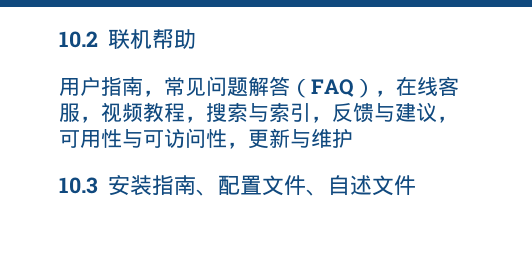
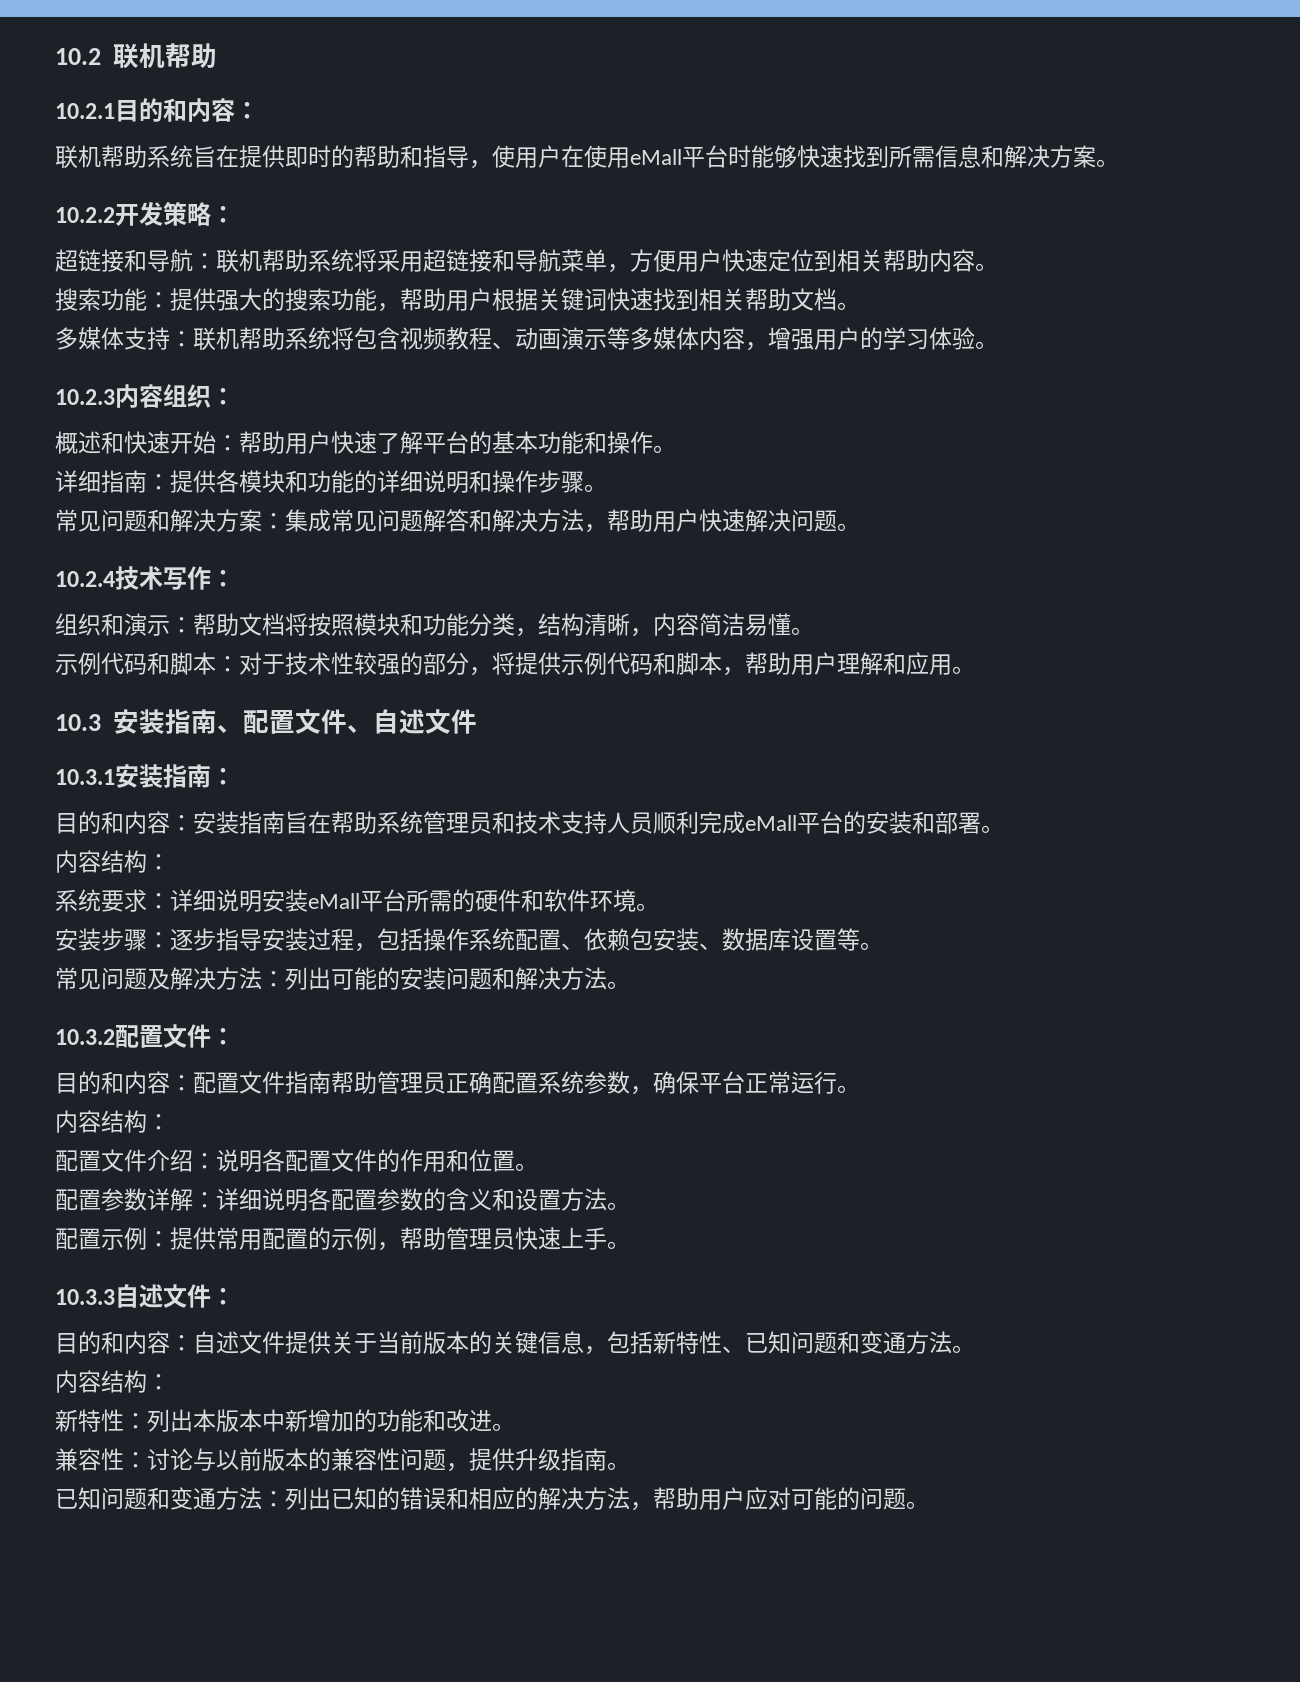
[59,76,459,98] [59,102,458,123] [59,128,353,149] 用户指南，常见问题解答（FAQ），在线客服，视频教程，搜索与索引，反馈与建议，可用性与可访问性，更新与维护 -> [55,98,259,122] [55,145,1119,169] [55,202,235,226] [55,249,998,273] [55,288,860,312] [55,327,998,351] [55,384,235,408] [55,431,676,454] [55,470,607,493] [55,509,860,533] [55,566,235,590] [55,613,814,637] [55,652,975,676] 10.2.1目的和内容： // 联机帮助系统旨在提供即时的帮助和指导，使用户在使用eMall平台时能够快速找到所需信息和解决方案。 // 10.2.2开发策略： // 超链接和导航：联机帮助系统将采用超链接和导航菜单，方便用户快速定位到相关帮助内容。 // 搜索功能：提供强大的搜索功能，帮助用户根据关键词快速找到相关帮助文档。 // 多媒体支持：联机帮助系统将包含视频教程、动画演示等多媒体内容，增强用户的学习体验。 // 10.2.3内容组织： // 概述和快速开始：帮助用户快速了解平台的基本功能和操作。 // 详细指南：提供各模块和功能的详细说明和操作步骤。 // 常见问题和解决方案：集成常见问题解答和解决方法，帮助用户快速解决问题。 // 10.2.4技术写作： // 组织和演示：帮助文档将按照模块和功能分类，结构清晰，内容简洁易懂。 // 示例代码和脚本：对于技术性较强的部分，将提供示例代码和脚本，帮助用户理解和应用。
(416, 185) none -> [55,764,235,788] [55,811,1004,834] [55,850,170,873] [55,889,659,912] [55,928,883,952] [55,967,630,990] [55,1024,235,1048] [55,1071,860,1095] [55,1110,170,1133] [55,1149,538,1172] [55,1188,630,1211] [55,1227,630,1251] [55,1284,235,1308] [55,1331,975,1355] [55,1370,170,1393] [55,1409,515,1432] [55,1448,630,1472] [55,1487,929,1511] // 10.3.1安装指南： // 目的和内容：安装指南旨在帮助系统管理员和技术支持人员顺利完成eMall平台的安装和部署。 // 内容结构： // 系统要求：详细说明安装eMall平台所需的硬件和软件环境。 // 安装步骤：逐步指导安装过程，包括操作系统配置、依赖包安装、数据库设置等。 // 常见问题及解决方法：列出可能的安装问题和解决方法。 // 10.3.2配置文件： // 目的和内容：配置文件指南帮助管理员正确配置系统参数，确保平台正常运行。 // 内容结构： // 配置文件介绍：说明各配置文件的作用和位置。 // 配置参数详解：详细说明各配置参数的含义和设置方法。 // 配置示例：提供常用配置的示例，帮助管理员快速上手。 // 10.3.3自述文件： // 目的和内容：自述文件提供关于当前版本的关键信息，包括新特性、已知问题和变通方法。 // 内容结构： // 新特性：列出本版本中新增加的功能和改进。 // 兼容性：讨论与以前版本的兼容性问题，提供升级指南。 // 已知问题和变通方法：列出已知的错误和相应的解决方法，帮助用户应对可能的问题。

